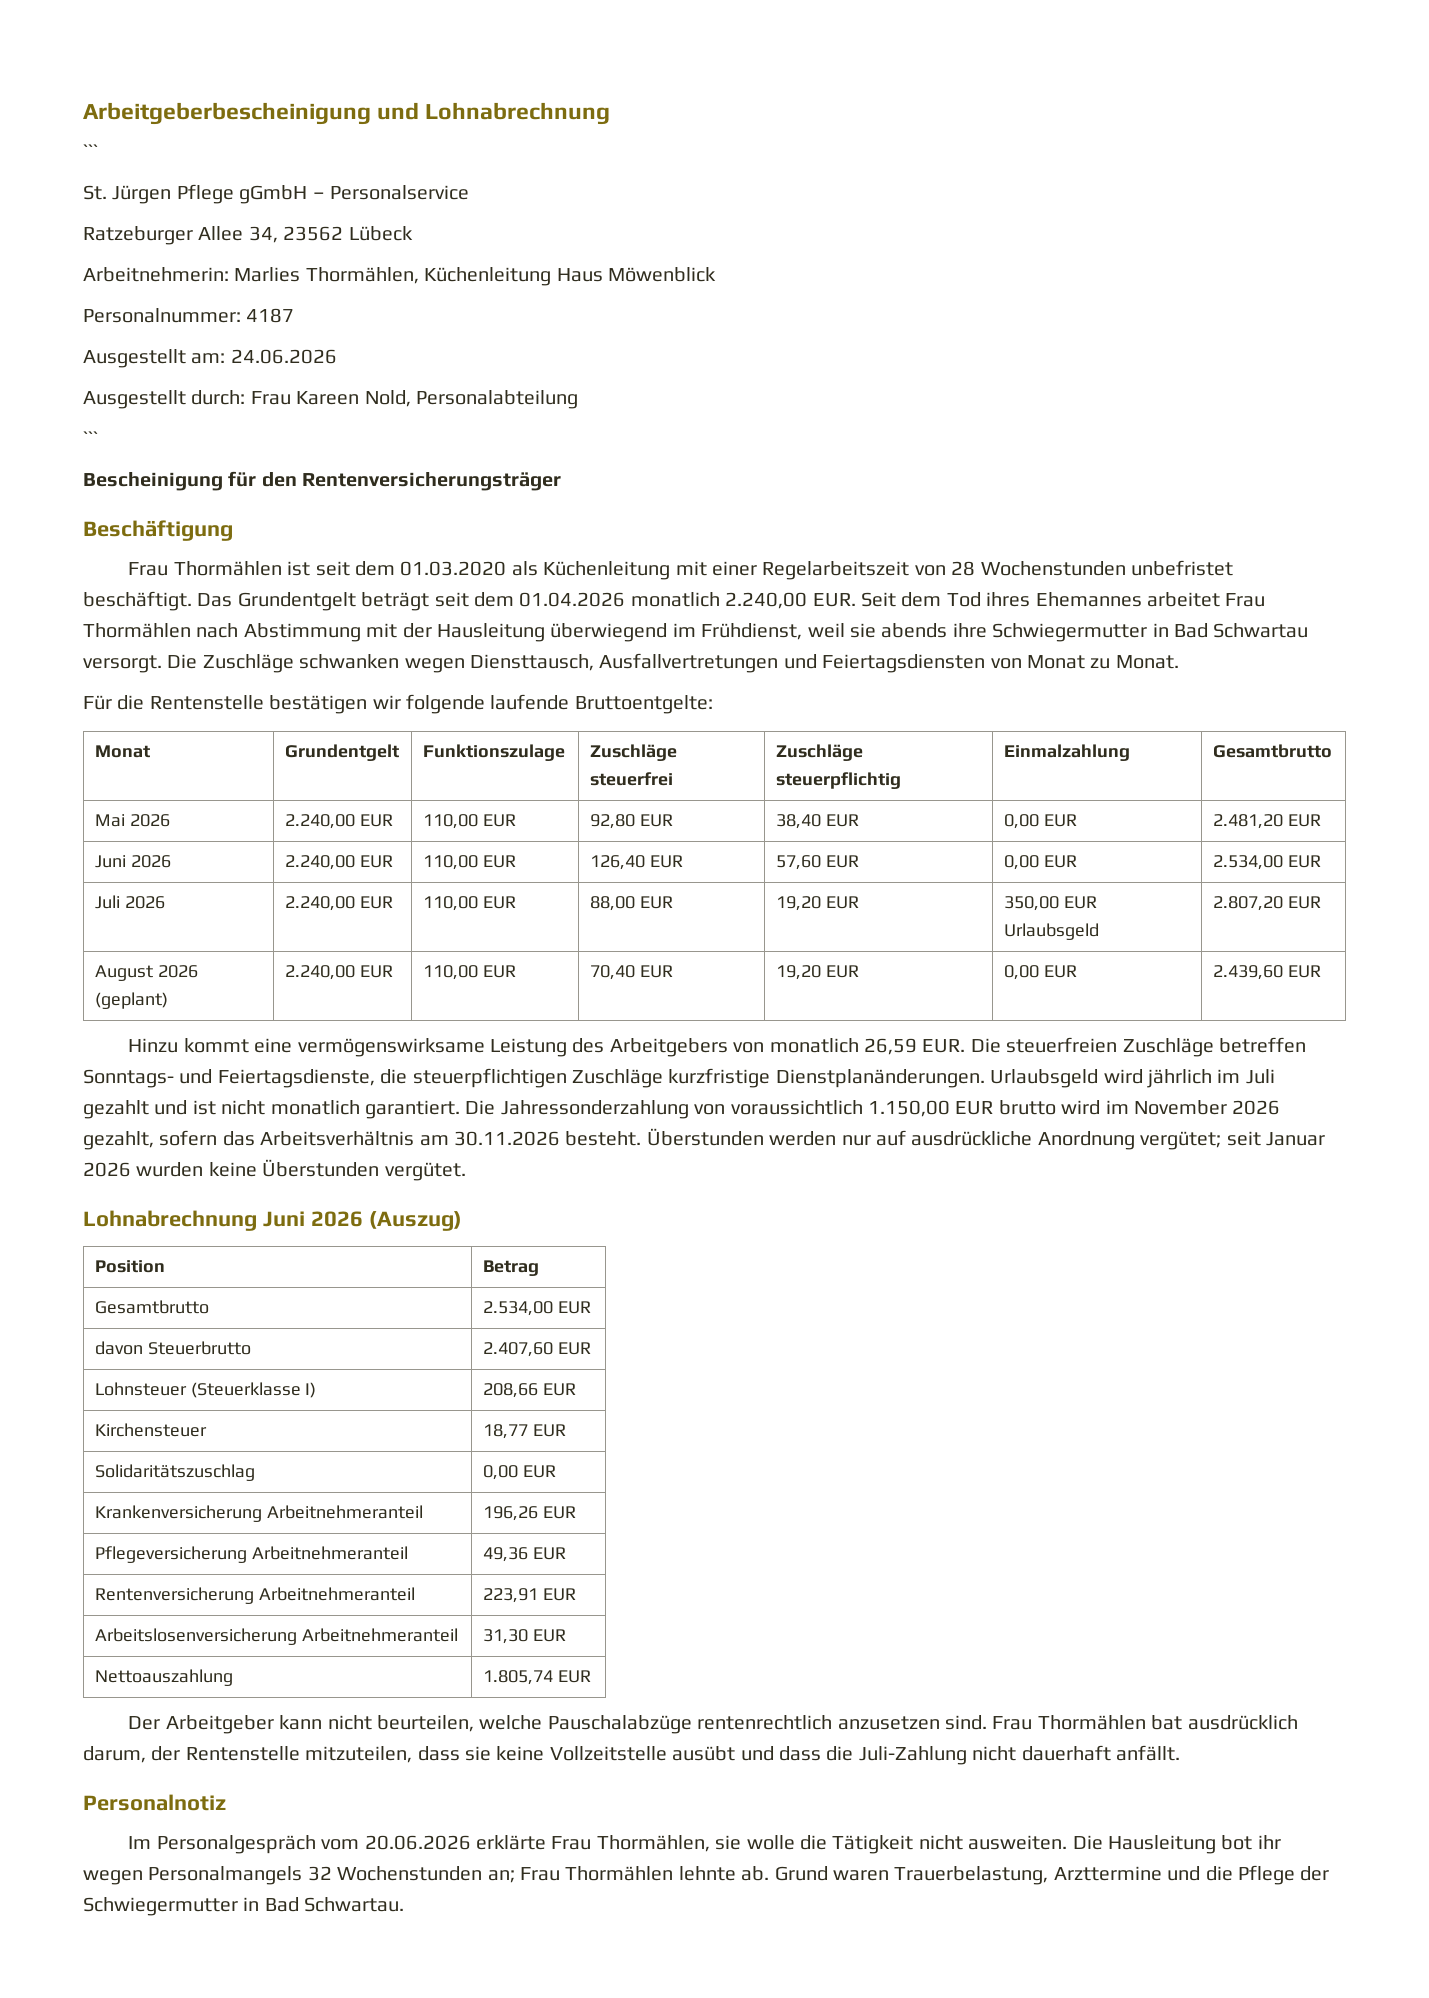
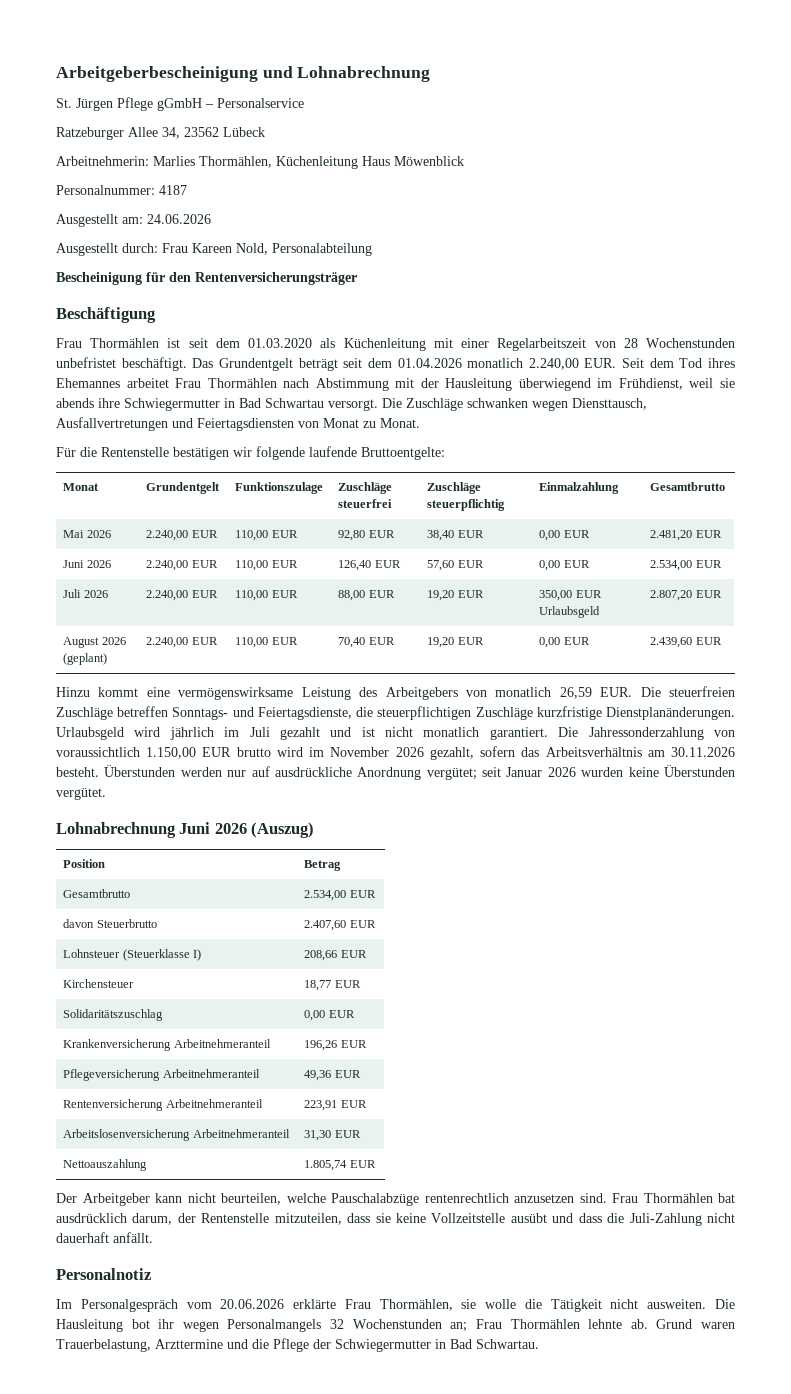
[83,144,98,158] // ``` -> (431, 74) none
[83,431,98,445] // ``` -> (372, 249) none

